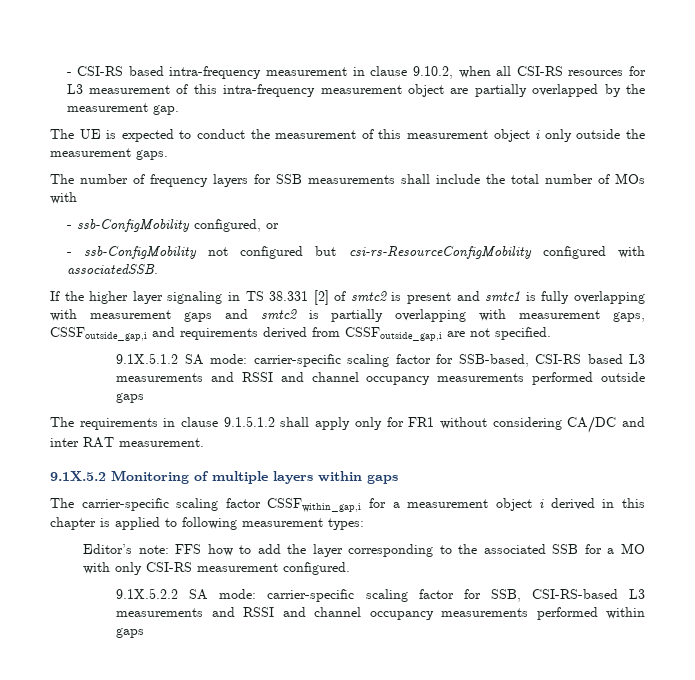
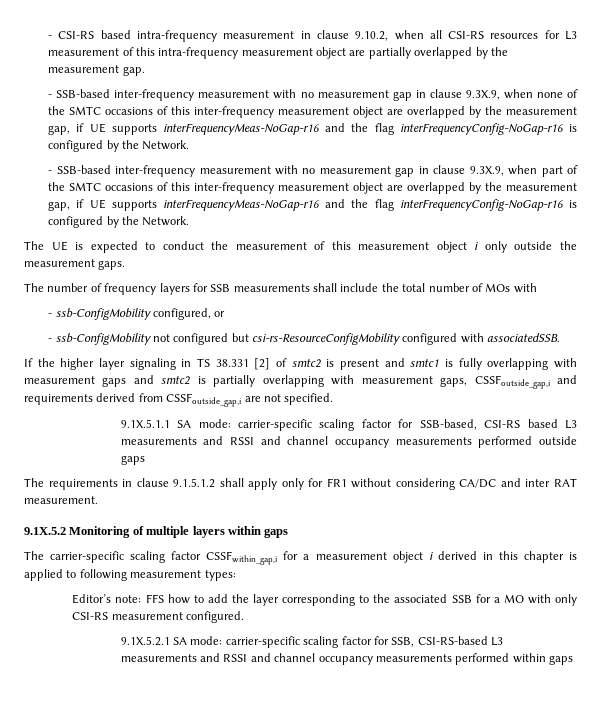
(179, 110) none -> [48,89,578,101] [48,106,577,118] [48,123,578,135] [48,140,190,152] [48,165,579,177] [48,182,577,194] [48,199,578,211] [48,216,190,228] // - SSB-based inter-frequency measurement with no measurement gap in clause 9.3X.9, when none of the SMTC occasions of this inter-frequency measurement object are overlapped by the measurement gap, if UE supports interFrequencyMeas-NoGap-r16 and the flag interFrequencyConfig-NoGap-r16 is configured by the Network. // - SSB-based inter-frequency measurement with no measurement gap in clause 9.3X.9, when part of the SMTC occasions of this inter-frequency measurement object are overlapped by the measurement gap, if UE supports interFrequencyMeas-NoGap-r16 and the flag interFrequencyConfig-NoGap-r16 is configured by the Network.
[116,353,179,364] 9.1X.5.1.2 -> [120,419,170,428] 9.1X.5.1.1
[116,588,179,599] 9.1X.5.2.2 -> [120,636,170,646] 9.1X.5.2.1

